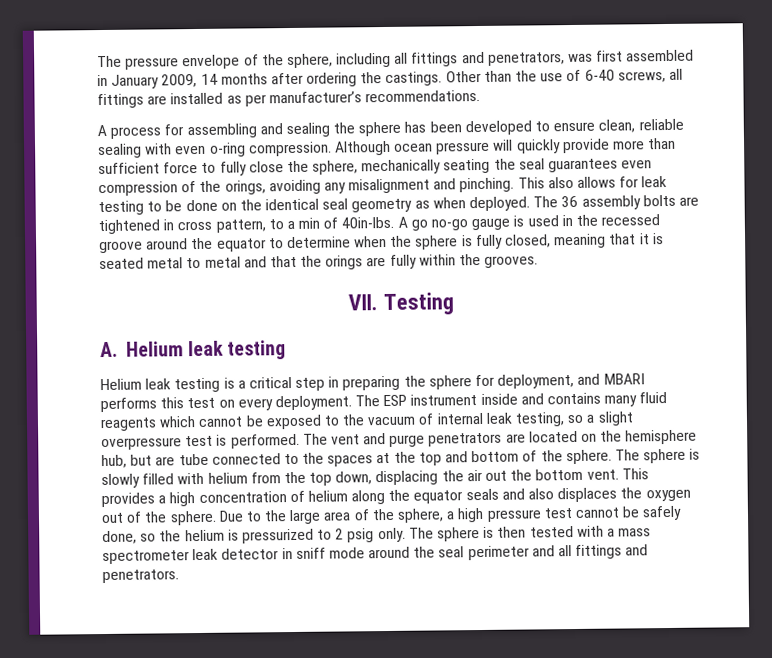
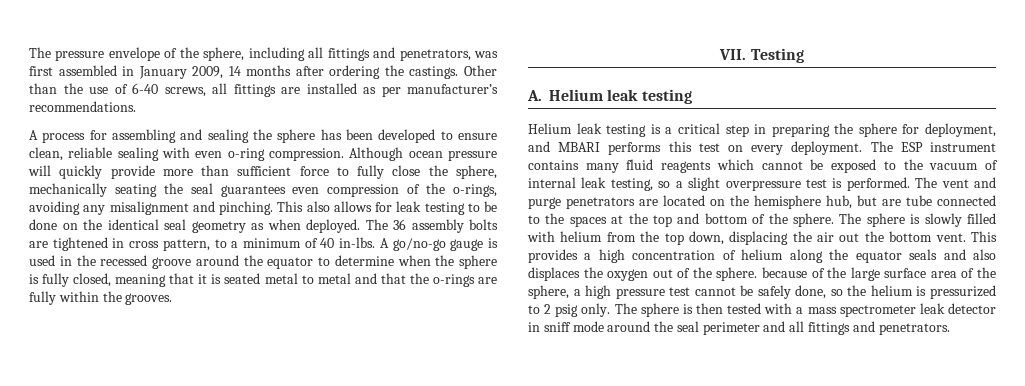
[224,180,266,195] orings, -> [453,184,498,197] o-rings,
[298,216,469,231] min of 40in-lbs. A go no-go -> [243,237,446,251] minimum of 40 in-lbs. A go/no-go
[325,255,364,270] orings -> [432,274,475,287] o-rings
[480,393,544,405] inside and -> (996, 147) none
[218,510,262,522] Due to -> [762,267,825,278] because of
(322, 517) none -> [884,268,927,278] surface

